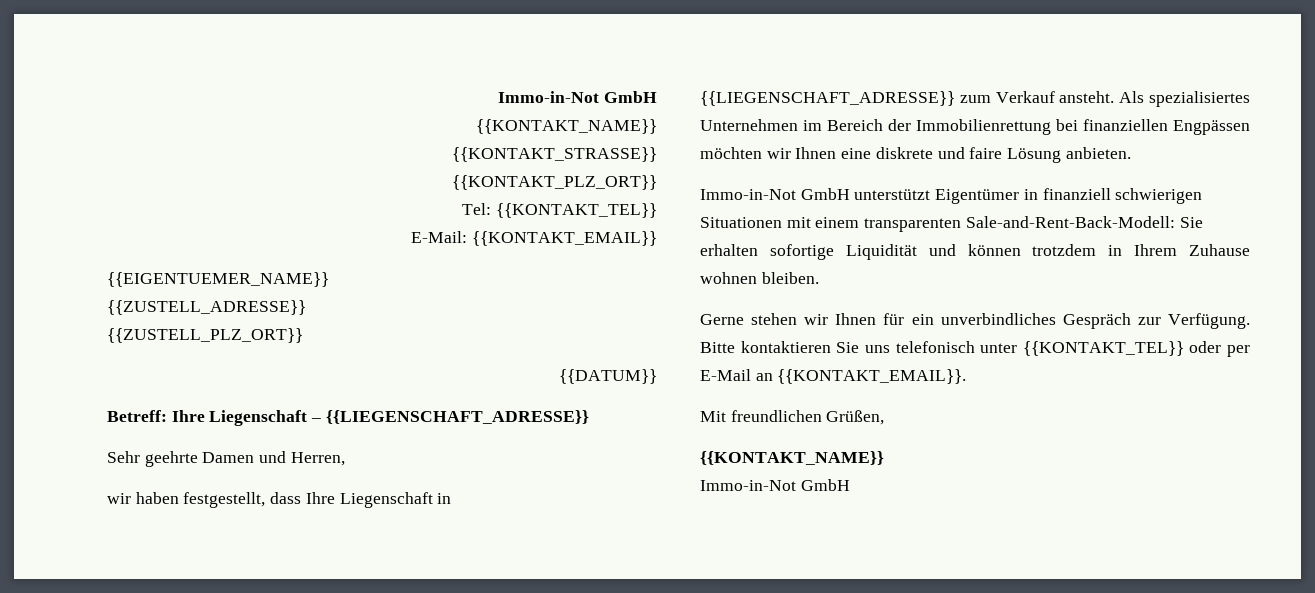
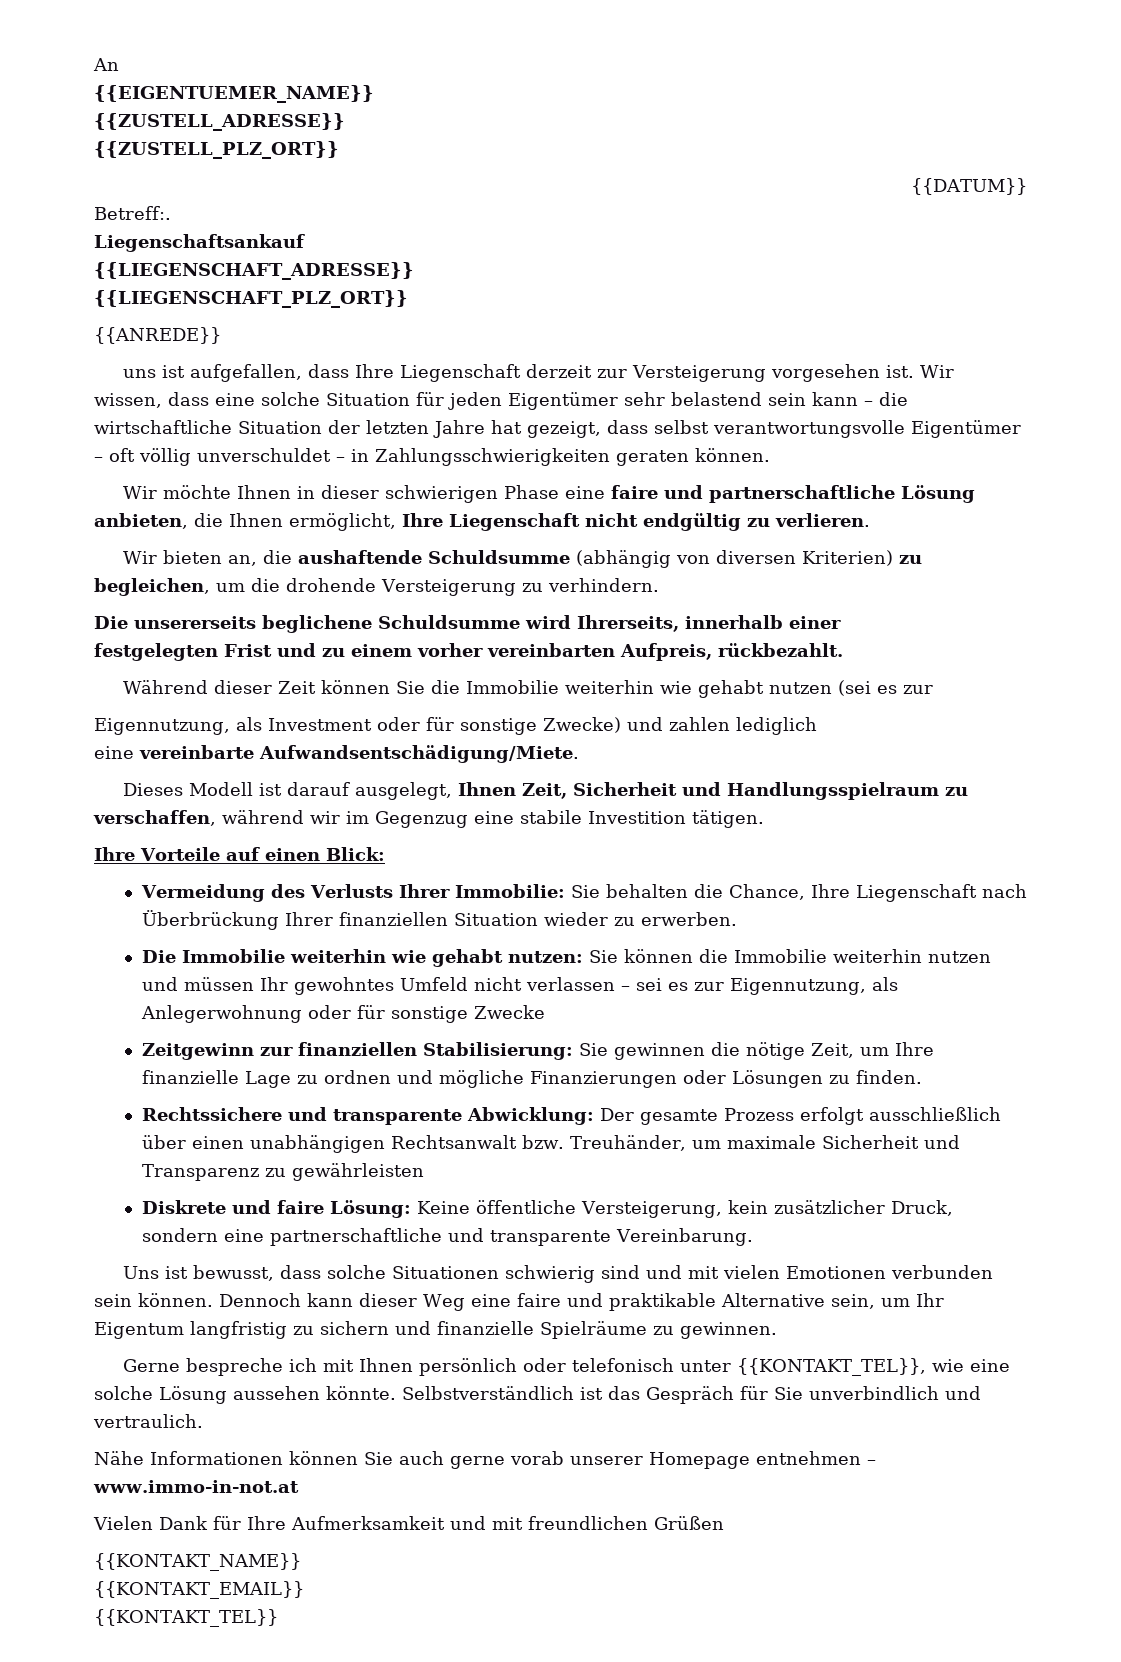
[498,91,657,103] [476,119,657,134] [452,147,657,162] [452,175,657,190] [462,203,657,218] [411,231,657,246] [107,272,329,287] [107,300,306,315] [107,328,303,343] [559,369,657,384] [107,410,589,426] [107,451,345,467] [107,492,452,508] [700,91,1250,107] [700,119,1250,135] [700,147,1131,163] [700,188,1203,204] [700,216,1203,232] [700,244,1250,260] [700,272,819,284] [700,313,1250,329] [700,341,1250,357] [700,369,967,384] [700,410,885,425] [700,451,884,465] [700,479,850,491] Immo-in-Not GmbH // {{KONTAKT_NAME}} // {{KONTAKT_STRASSE}} // {{KONTAKT_PLZ_ORT}} // Tel: {{KONTAKT_TEL}} // E-Mail: {{KONTAKT_EMAIL}} // {{EIGENTUEMER_NAME}} // {{ZUSTELL_ADRESSE}} // {{ZUSTELL_PLZ_ORT}} // {{DATUM}} // Betreff: Ihre Liegenschaft – {{LIEGENSCHAFT_ADRESSE}} // Sehr geehrte Damen und Herren, // wir haben festgestellt, dass Ihre Liegenschaft in {{LIEGENSCHAFT_ADRESSE}} zum Verkauf ansteht. Als spezialisiertes Unternehmen im Bereich der Immobilienrettung bei finanziellen Engpässen möchten wir Ihnen eine diskrete und faire Lösung anbieten. // Immo-in-Not GmbH unterstützt Eigentümer in finanziell schwierigen Situationen mit einem transparenten Sale-and-Rent-Back-Modell: Sie erhalten sofortige Liquidität und können trotzdem in Ihrem Zuhause wohnen bleiben. // Gerne stehen wir Ihnen für ein unverbindliches Gespräch zur Verfügung. Bitte kontaktieren Sie uns telefonisch unter {{KONTAKT_TEL}} oder per E-Mail an {{KONTAKT_EMAIL}}. // Mit freundlichen Grüßen, // {{KONTAKT_NAME}} // Immo-in-Not GmbH -> [93,58,119,71] [94,85,374,103] [94,113,345,131] [94,141,339,159] [911,178,1028,195] [94,206,171,220] [94,234,305,252] [94,262,414,280] [94,290,408,308] [94,327,221,344] [122,364,955,382] [94,392,908,410] [94,420,1021,438] [94,448,770,466] [122,485,975,503] [94,513,870,531] [122,550,922,568] [94,578,659,596] [94,615,841,633] [94,643,843,661] [122,680,934,698] [94,717,817,735] [94,745,579,763] [122,782,968,800] [93,810,764,828] [94,847,385,861] [140,884,1027,902] [141,910,737,930] [141,949,991,967] [141,977,898,995] [140,1005,545,1023] [141,1042,934,1060] [141,1070,922,1088] [141,1107,1001,1125] [141,1135,961,1153] [141,1163,424,1181] [141,1200,953,1218] [141,1228,753,1246] [122,1265,993,1283] [94,1293,944,1311] [94,1321,777,1339] [122,1358,1011,1376] [94,1386,981,1404] [93,1414,203,1428] [94,1451,876,1469] [93,1480,299,1493] [93,1516,724,1530] [94,1553,301,1571] [94,1581,304,1599] [94,1609,278,1627] An // {{EIGENTUEMER_NAME}} // {{ZUSTELL_ADRESSE}} // {{ZUSTELL_PLZ_ORT}} // {{DATUM}} // Betreff:. // Liegenschaftsankauf // {{LIEGENSCHAFT_ADRESSE}} // {{LIEGENSCHAFT_PLZ_ORT}} // {{ANREDE}} // uns ist aufgefallen, dass Ihre Liegenschaft derzeit zur Versteigerung vorgesehen ist. Wir wissen, dass eine solche Situation für jeden Eigentümer sehr belastend sein kann – die wirtschaftliche Situation der letzten Jahre hat gezeigt, dass selbst verantwortungsvolle Eigentümer – oft völlig unverschuldet – in Zahlungsschwierigkeiten geraten können. // Wir möchte Ihnen in dieser schwierigen Phase eine faire und partnerschaftliche Lösung anbieten, die Ihnen ermöglicht, Ihre Liegenschaft nicht endgültig zu verlieren. // Wir bieten an, die aushaftende Schuldsumme (abhängig von diversen Kriterien) zu begleichen, um die drohende Versteigerung zu verhindern. // Die unsererseits beglichene Schuldsumme wird Ihrerseits, innerhalb einer // festgelegten Frist und zu einem vorher vereinbarten Aufpreis, rückbezahlt. // Während dieser Zeit können Sie die Immobilie weiterhin wie gehabt nutzen (sei es zur // Eigennutzung, als Investment oder für sonstige Zwecke) und zahlen lediglich // eine vereinbarte Aufwandsentschädigung/Miete. // Dieses Modell ist darauf ausgelegt, Ihnen Zeit, Sicherheit und Handlungsspielraum zu verschaffen, während wir im Gegenzug eine stabile Investition tätigen. // Ihre Vorteile auf einen Blick: // Vermeidung des Verlusts Ihrer Immobilie: Sie behalten die Chance, Ihre Liegenschaft nach Überbrückung Ihrer finanziellen Situation wieder zu erwerben. // Die Immobilie weiterhin wie gehabt nutzen: Sie können die Immobilie weiterhin nutzen und müssen Ihr gewohntes Umfeld nicht verlassen – sei es zur Eigennutzung, als Anlegerwohnung oder für sonstige Zwecke // Zeitgewinn zur finanziellen Stabilisierung: Sie gewinnen die nötige Zeit, um Ihre finanzielle Lage zu ordnen und mögliche Finanzierungen oder Lösungen zu finden. // Rechtssichere und transparente Abwicklung: Der gesamte Prozess erfolgt ausschließlich über einen unabhängigen Rechtsanwalt bzw. Treuhänder, um maximale Sicherheit und Transparenz zu gewährleisten // Diskrete und faire Lösung: Keine öffentliche Versteigerung, kein zusätzlicher Druck, sondern eine partnerschaftliche und transparente Vereinbarung. // Uns ist bewusst, dass solche Situationen schwierig sind und mit vielen Emotionen verbunden sein können. Dennoch kann dieser Weg eine faire und praktikable Alternative sein, um Ihr Eigentum langfristig zu sichern und finanzielle Spielräume zu gewinnen. // Gerne bespreche ich mit Ihnen persönlich oder telefonisch unter {{KONTAKT_TEL}}, wie eine solche Lösung aussehen könnte. Selbstverständlich ist das Gespräch für Sie unverbindlich und vertraulich. // Nähe Informationen können Sie auch gerne vorab unserer Homepage entnehmen – www.immo-in-not.at // Vielen Dank für Ihre Aufmerksamkeit und mit freundlichen Grüßen // {{KONTAKT_NAME}} // {{KONTAKT_EMAIL}} // {{KONTAKT_TEL}}

